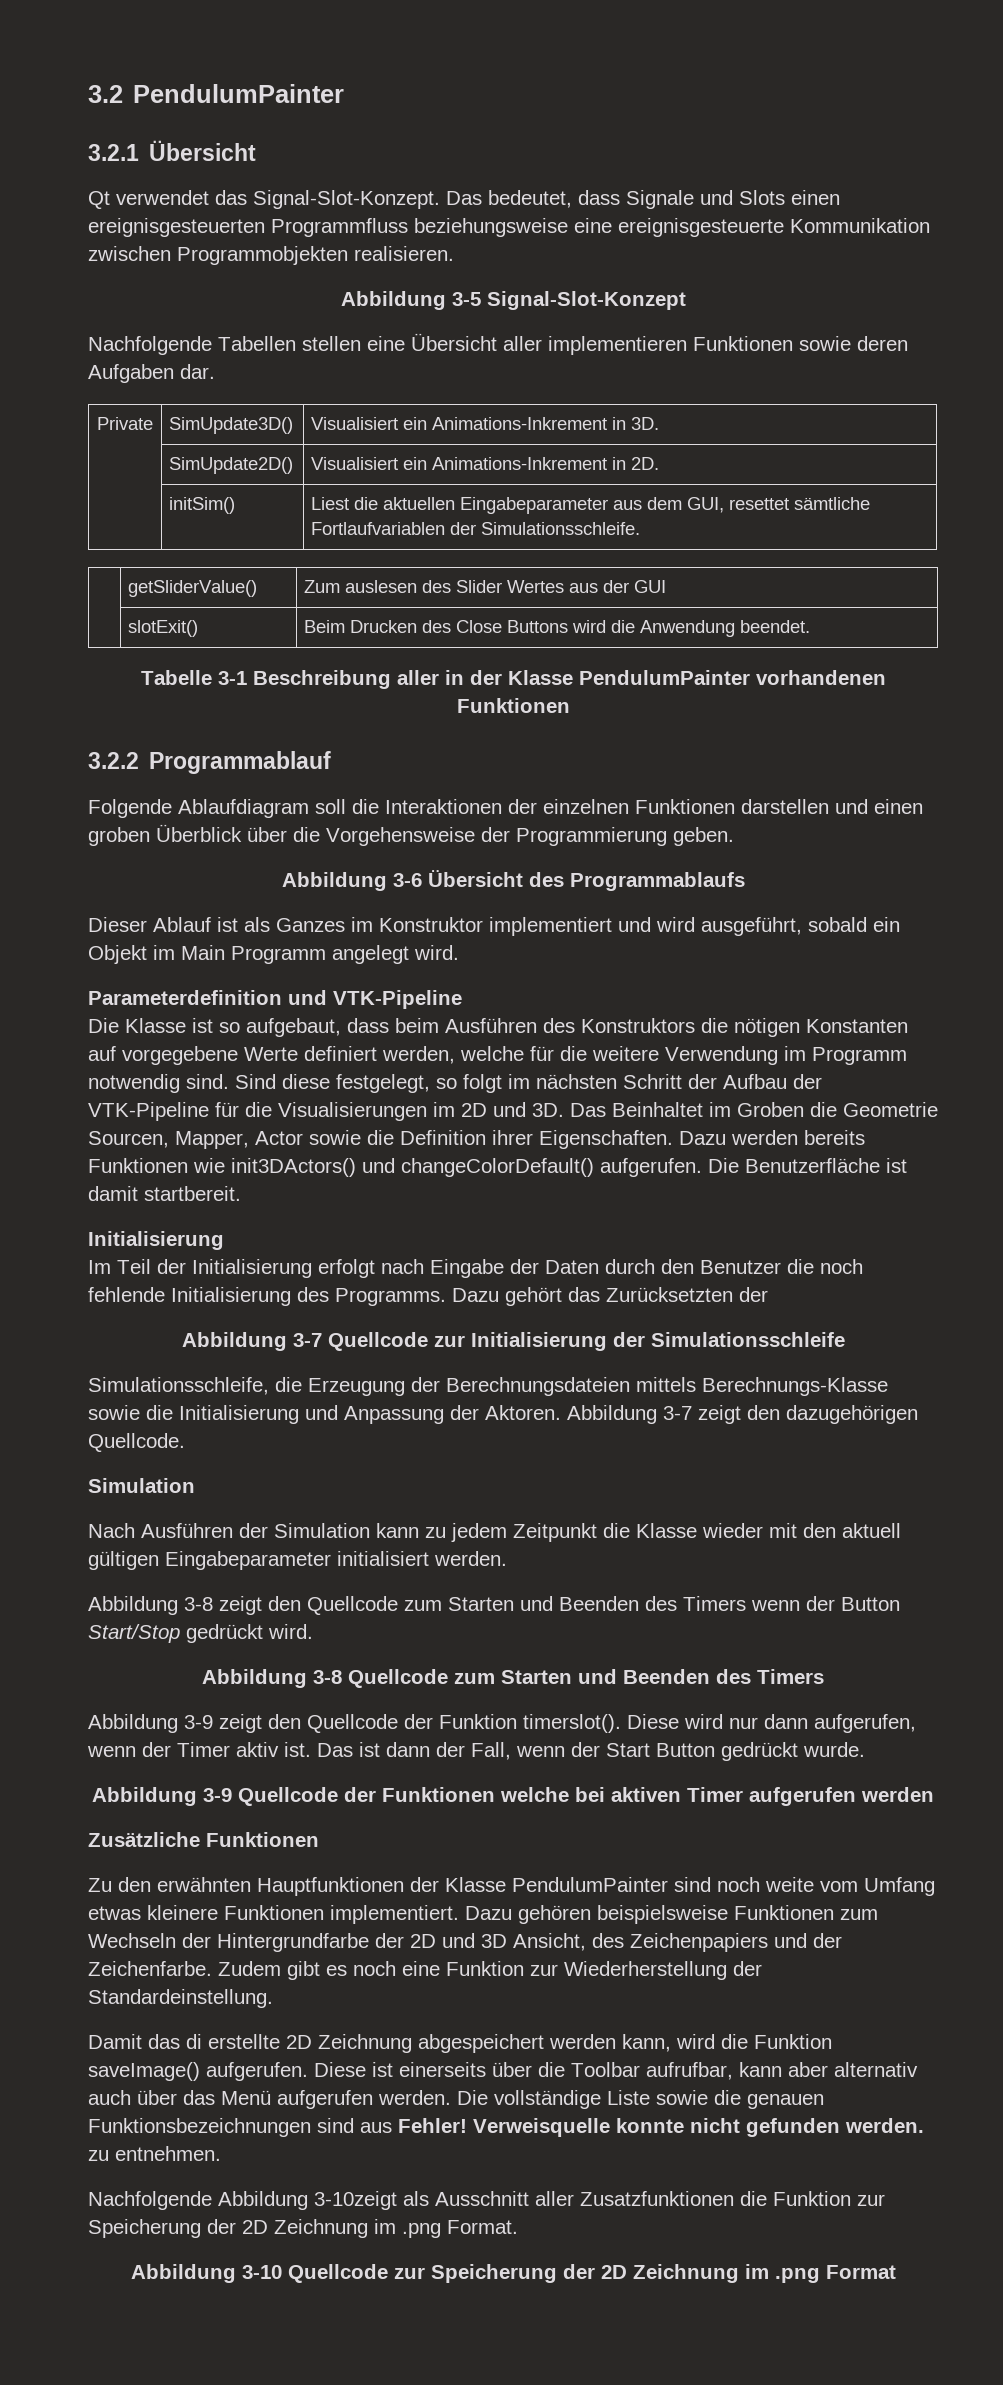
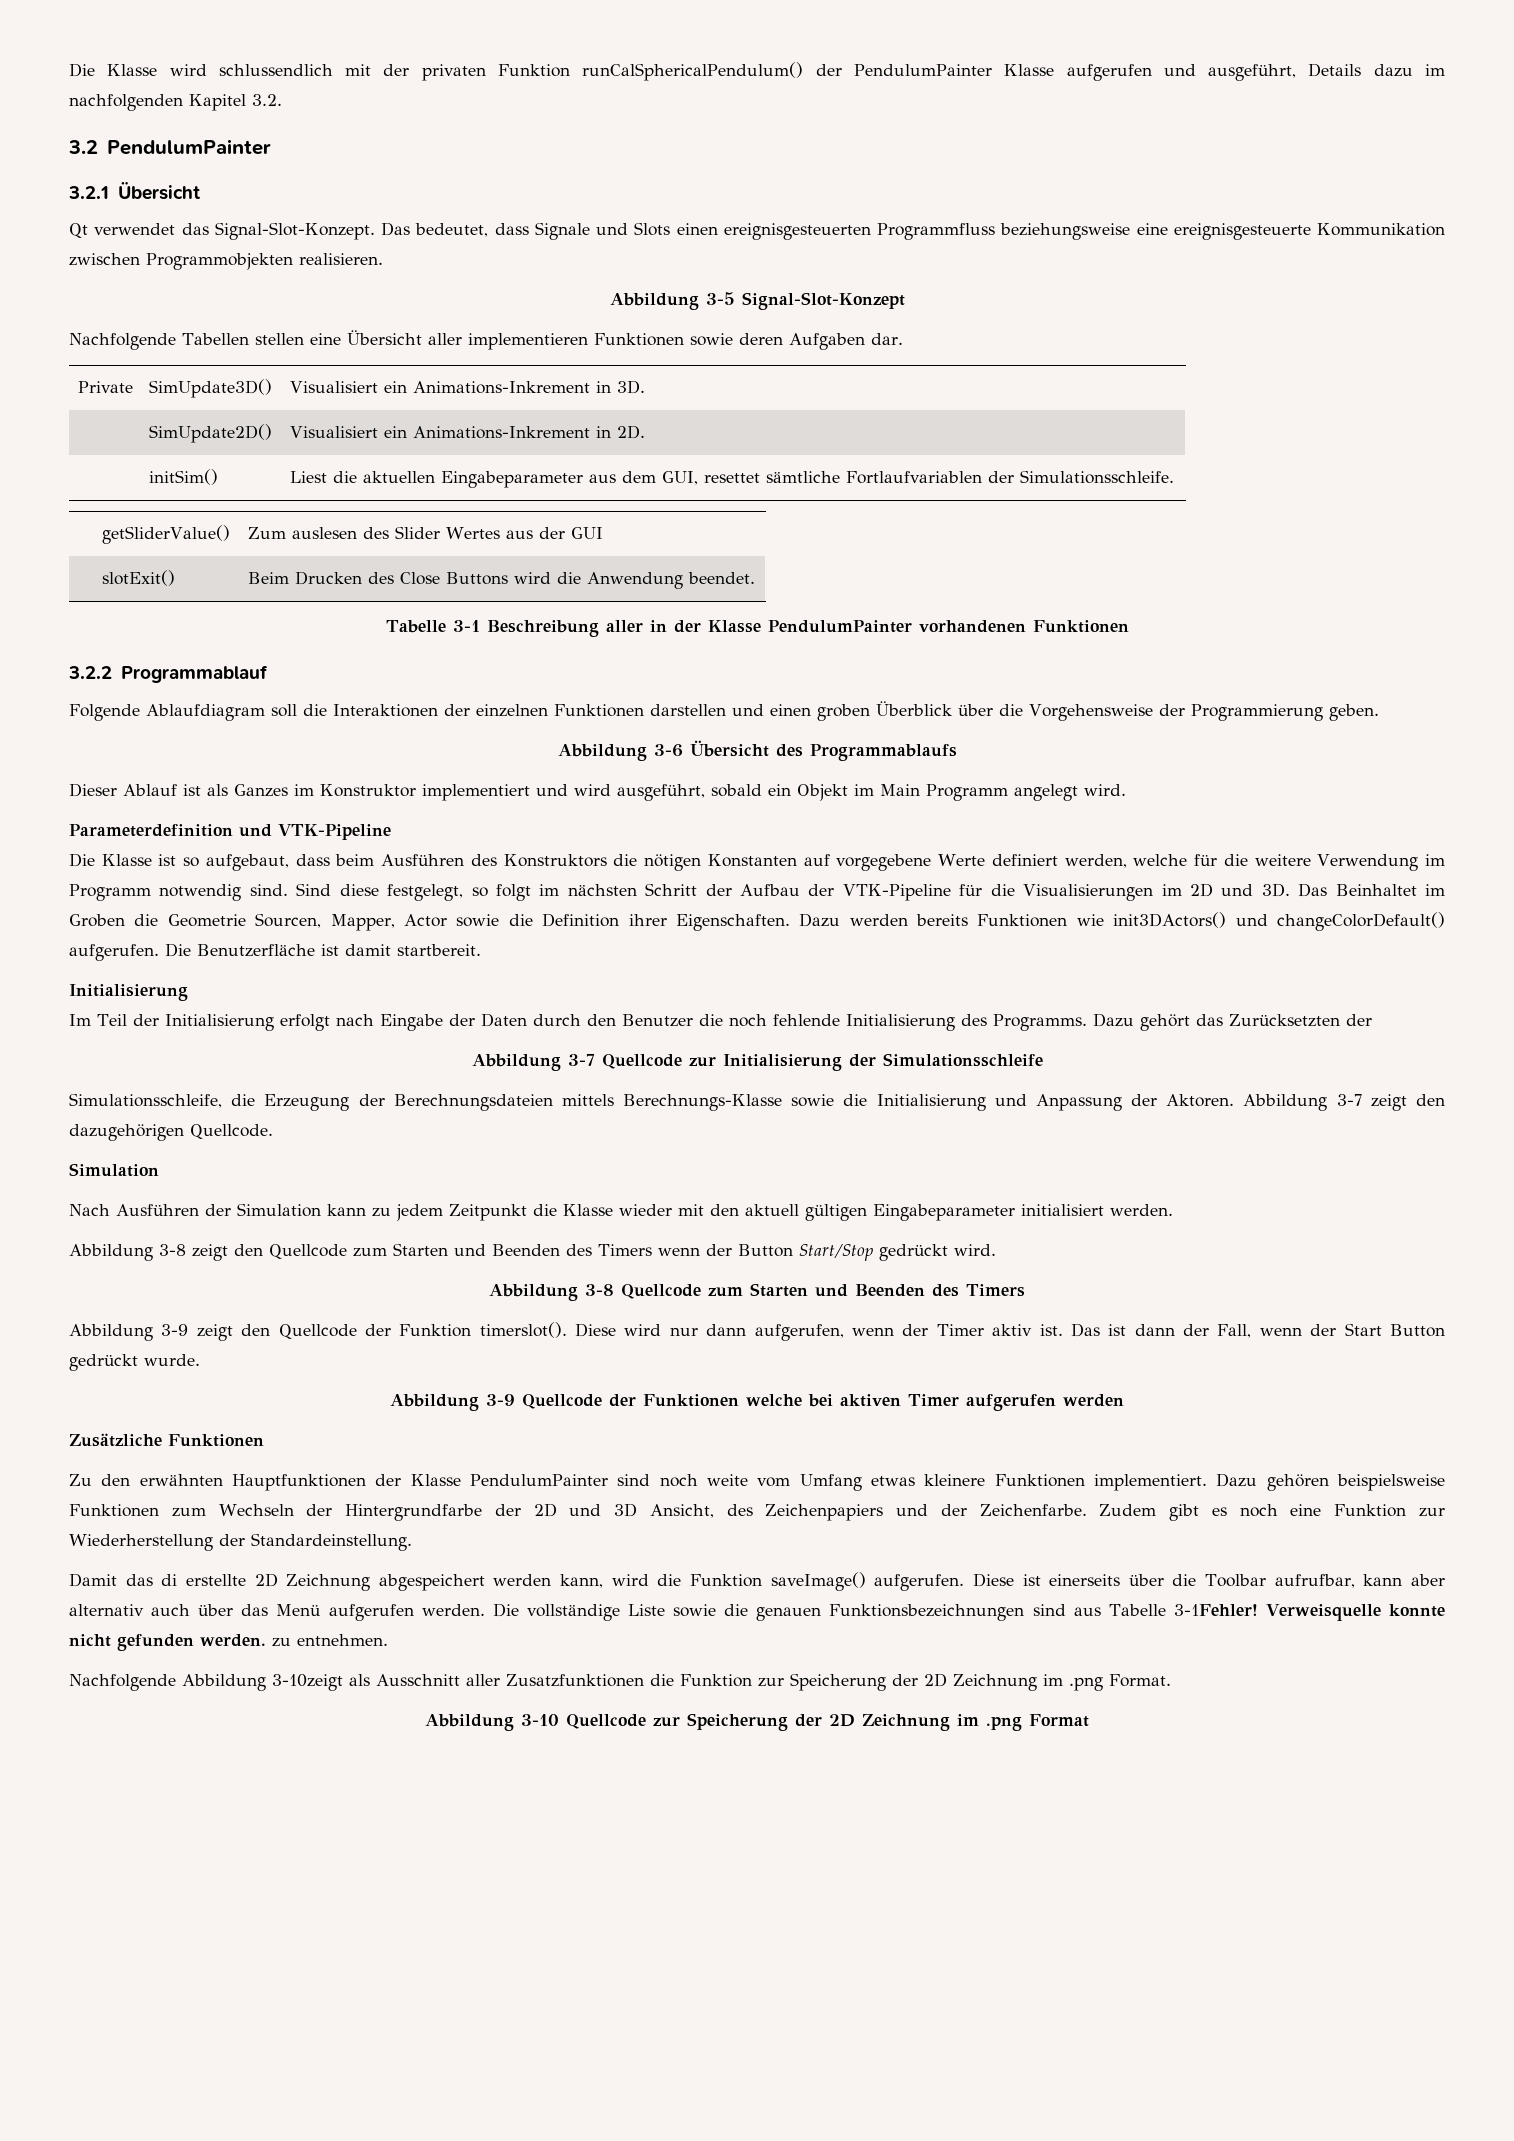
(88, 94) none -> [69,62,1445,81] [69,94,282,111] Die Klasse wird schlussendlich mit der privaten Funktion runCalSphericalPendulum() der PendulumPainter Klasse aufgerufen und ausgeführt, Details dazu im nachfolgenden Kapitel 3.2. //
[398,2118,467,2133] Fehler! -> [1108,1604,1258,1616] Tabelle 3-1Fehler!

